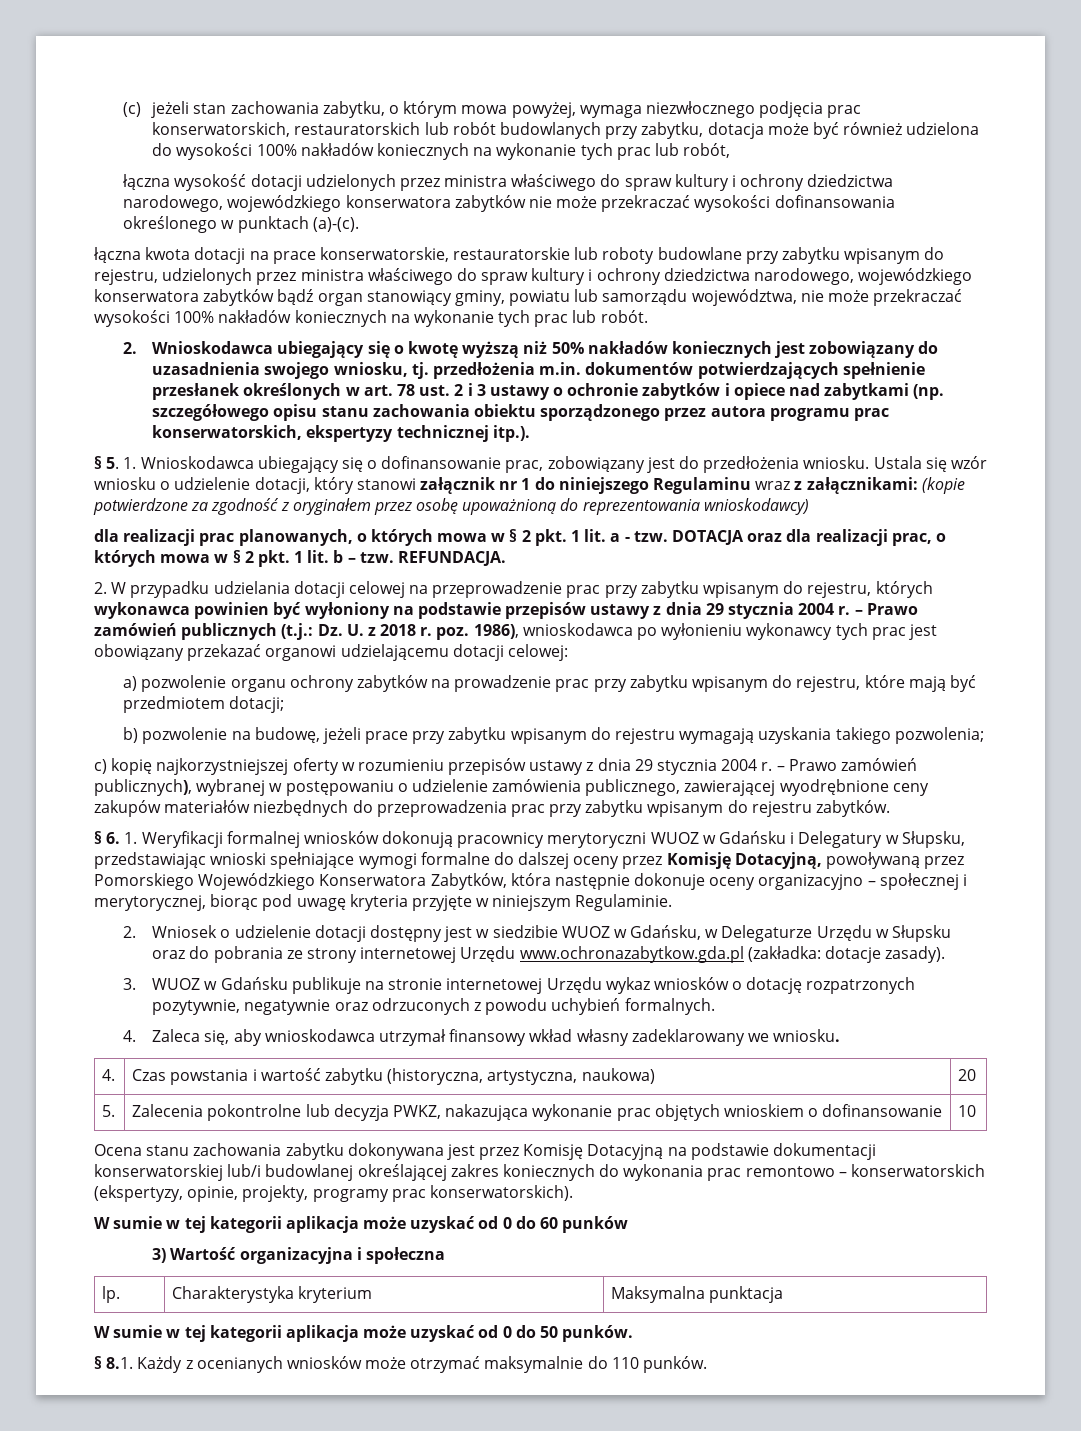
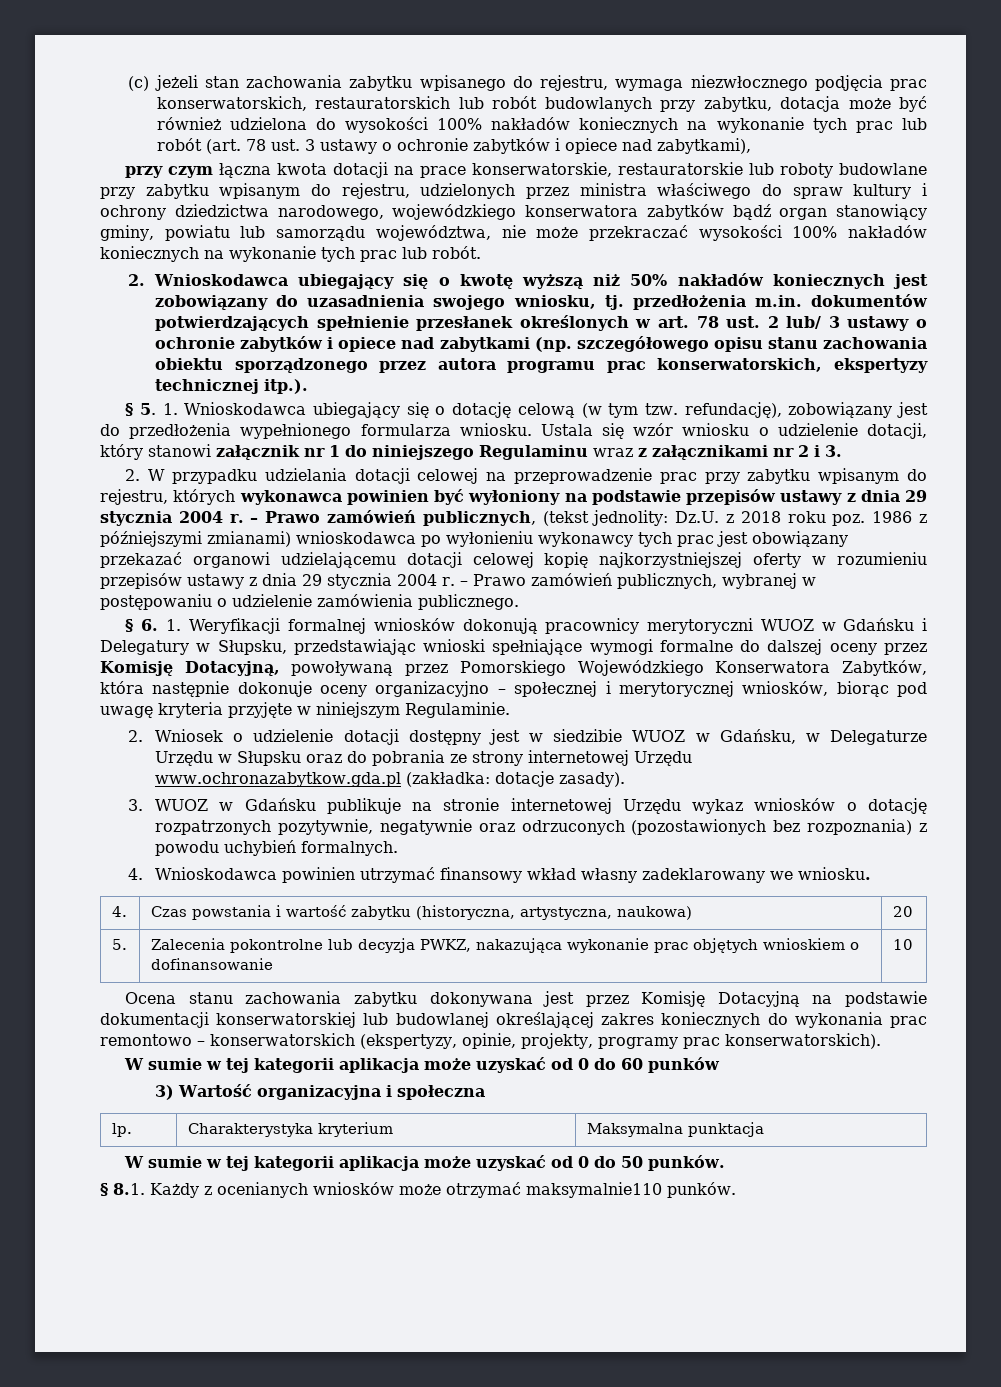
[322,101,576,118] zabytku, o którym mowa powyżej, -> [349,75,609,91] zabytku wpisanego do rejestru,
[683,143,731,158] [122,174,894,191] [123,195,895,212] [123,216,359,233] robót, // łączna wysokość dotacji udzielonych przez ministra właściwego do spraw kultury i ochrony dziedzictwa narodowego, wojewódzkiego konserwatora zabytków nie może przekraczać wysokości dofinansowania określonego w punktach (a)-(c). // -> [156,138,751,154] [125,166,214,178] robót (art. 78 ust. 3 ustawy o ochronie zabytków i opiece nad zabytkami), // przy czym
[467,383,473,396] i -> [786,316,822,329] lub/
[381,456,544,473] dofinansowanie prac, -> [452,402,782,418] dotację celową (w tym tzw. refundację),
(800, 464) none -> [240,423,451,439] wypełnionego formularza
[806,477,965,494] [93,498,809,515] [94,529,946,546] [94,550,507,567] załącznikami: (kopie potwierdzone za zgodność z oryginałem przez osobę upoważnioną do reprezentowania wnioskodawcy) // dla realizacji prac planowanych, o których mowa w § 2 pkt. 1 lit. a - tzw. DOTACJA oraz dla realizacji prac, o których mowa w § 2 pkt. 1 lit. b – tzw. REFUNDACJA. -> [652,445,842,460] załącznikami nr 2 i 3.
[181,623,519,640] publicznych (t.j.: Dz. U. z 2018 r. poz. 1986), -> [422,510,928,526] [100,531,291,547] publicznych, (tekst jednolity: Dz.U. z 2018 roku poz. 1986 z późniejszymi zmianami)
[507,644,568,661] [123,675,976,692] [123,696,285,713] [123,727,984,744] [94,759,107,774] celowej: // a) pozwolenie organu ochrony zabytków na prowadzenie prac przy zabytku wpisanym do rejestru, które mają być przedmiotem dotacji; // b) pozwolenie na budowę, jeżeli prace przy zabytku wpisanym do rejestru wymagają uzyskania takiego pozwolenia; // c) -> [472,552,534,568] celowej
[94,779,192,796] publicznych), -> [616,573,717,589] publicznych,
[585,779,929,796] [94,800,891,817] publicznego, zawierającej wyodrębnione ceny zakupów materiałów niezbędnych do przeprowadzenia prac przy zabytku wpisanym do rejestru zabytków. -> [418,594,519,610] publicznego.
[94,895,206,911] merytorycznej, -> [618,681,829,697] merytorycznej wniosków,
(470, 1006) none -> [631,819,913,835] (pozostawionych bez rozpoznania)
[152,1029,447,1046] Zaleca się, aby wnioskodawca utrzymał -> [155,867,436,883] Wnioskodawca powinien utrzymać
[227,1164,262,1177] lub/i -> [363,1013,389,1025] lub
[484,1356,639,1373] maksymalnie do 110 -> [526,1182,662,1198] maksymalnie110

